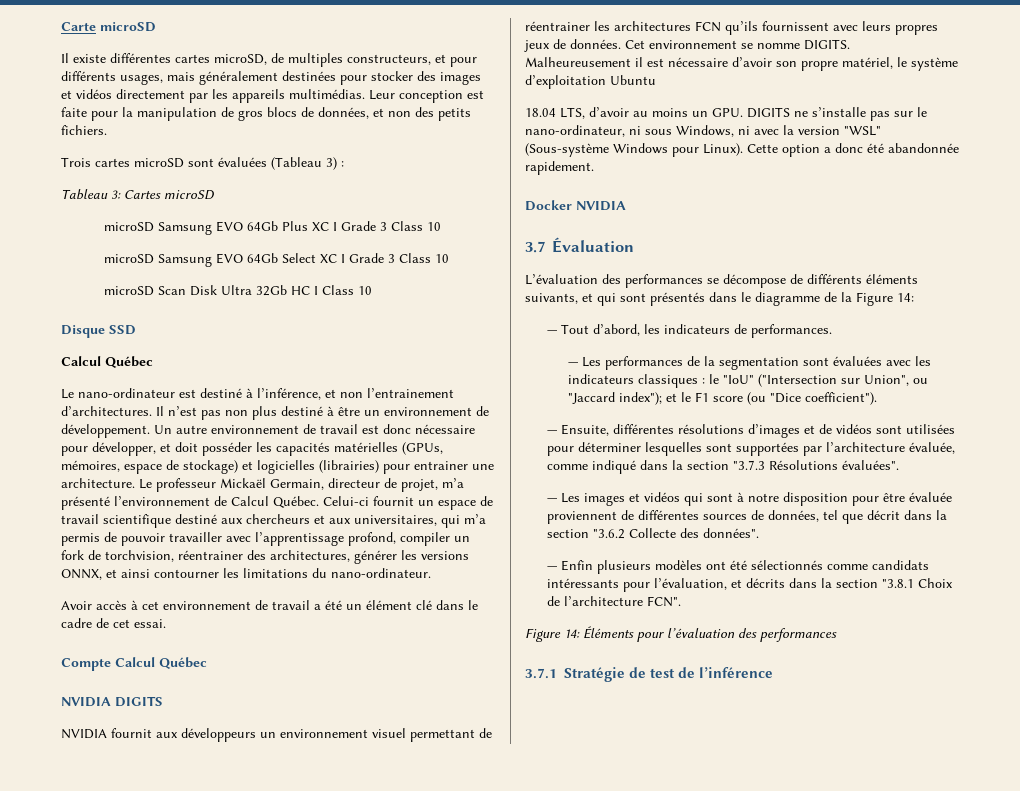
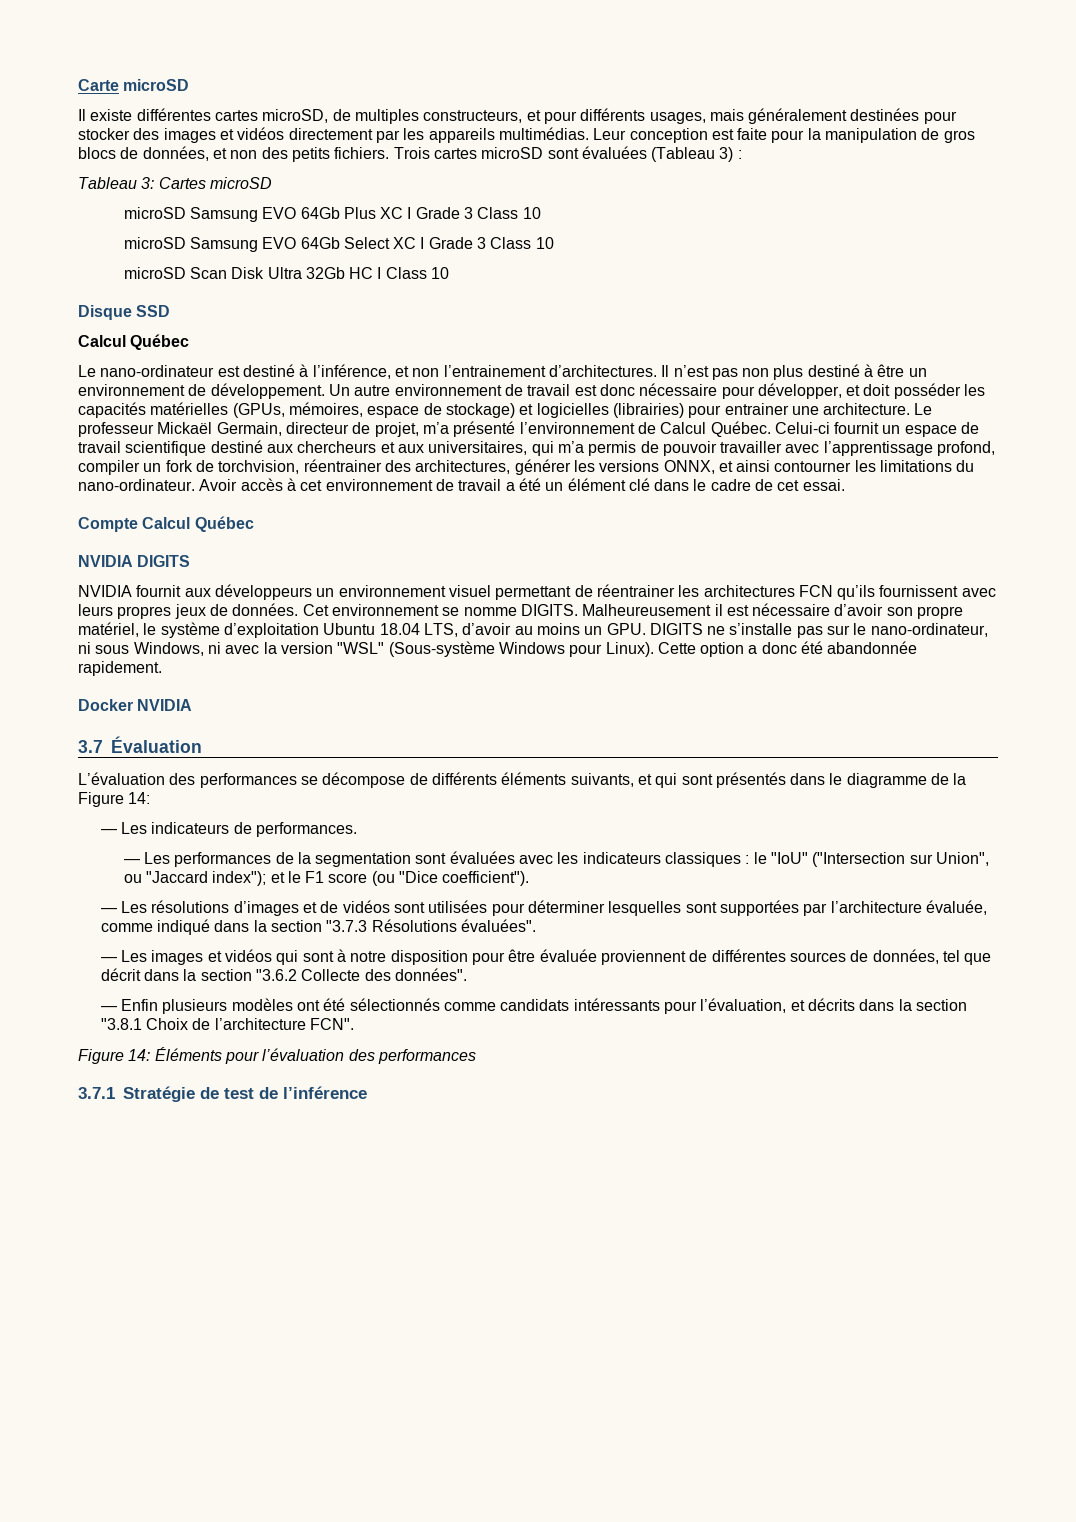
(107, 130) // -> (390, 153) none
(431, 573) // -> (195, 485) none
(656, 80) // -> (376, 629) none
[560,324,660,336] Tout d’abord, les -> [121,822,148,834] Les
[560,424,674,436] Ensuite, différentes -> [121,901,148,913] Les

